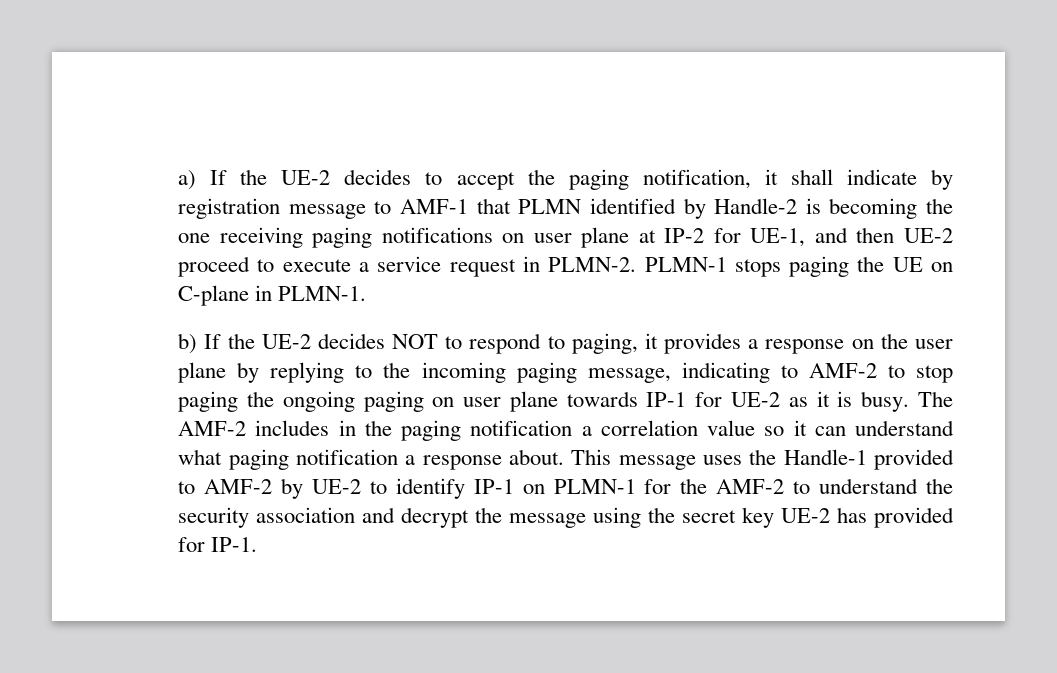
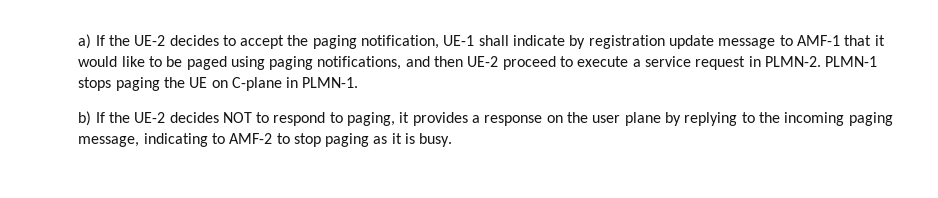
[764,169,778,185] it -> [443,35,475,46] UE-1
(281, 208) none -> [669,35,715,49] update
[518,198,953,219] [178,227,806,248] PLMN identified by Handle-2 is becoming the one receiving paging notifications on user plane at IP-2 for UE-1, -> [874,35,885,46] [78,56,402,70] it would like to be paged using paging notifications,
[246,391,954,412] [178,420,955,441] [178,449,954,470] [178,478,953,499] [178,507,955,528] [178,537,258,552] the ongoing paging on user plane towards IP-1 for UE-2 as it is busy. The AMF-2 includes in the paging notification a correlation value so it can understand what paging notification a response about. This message uses the Handle-1 provided to AMF-2 by UE-2 to identify IP-1 on PLMN-1 for the AMF-2 to understand the security association and decrypt the message using the secret key UE-2 has provided for IP-1. -> [373,133,453,147] as it is busy.

